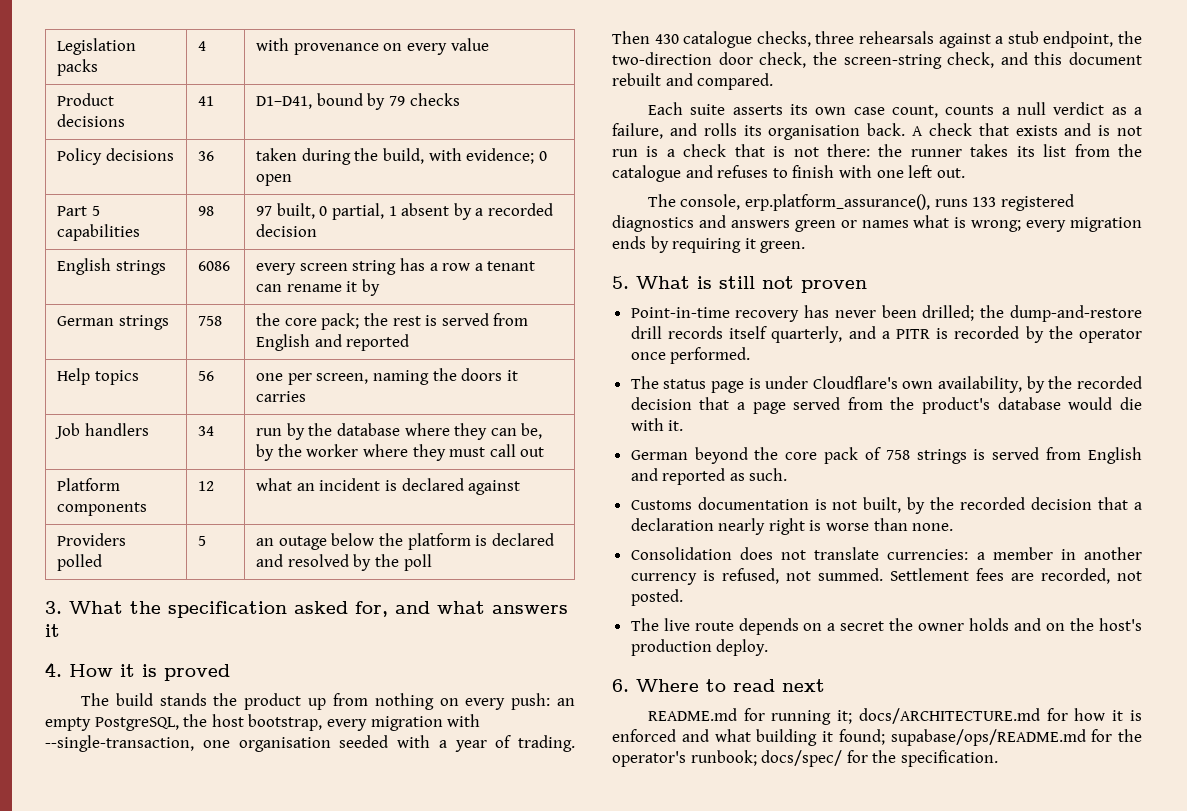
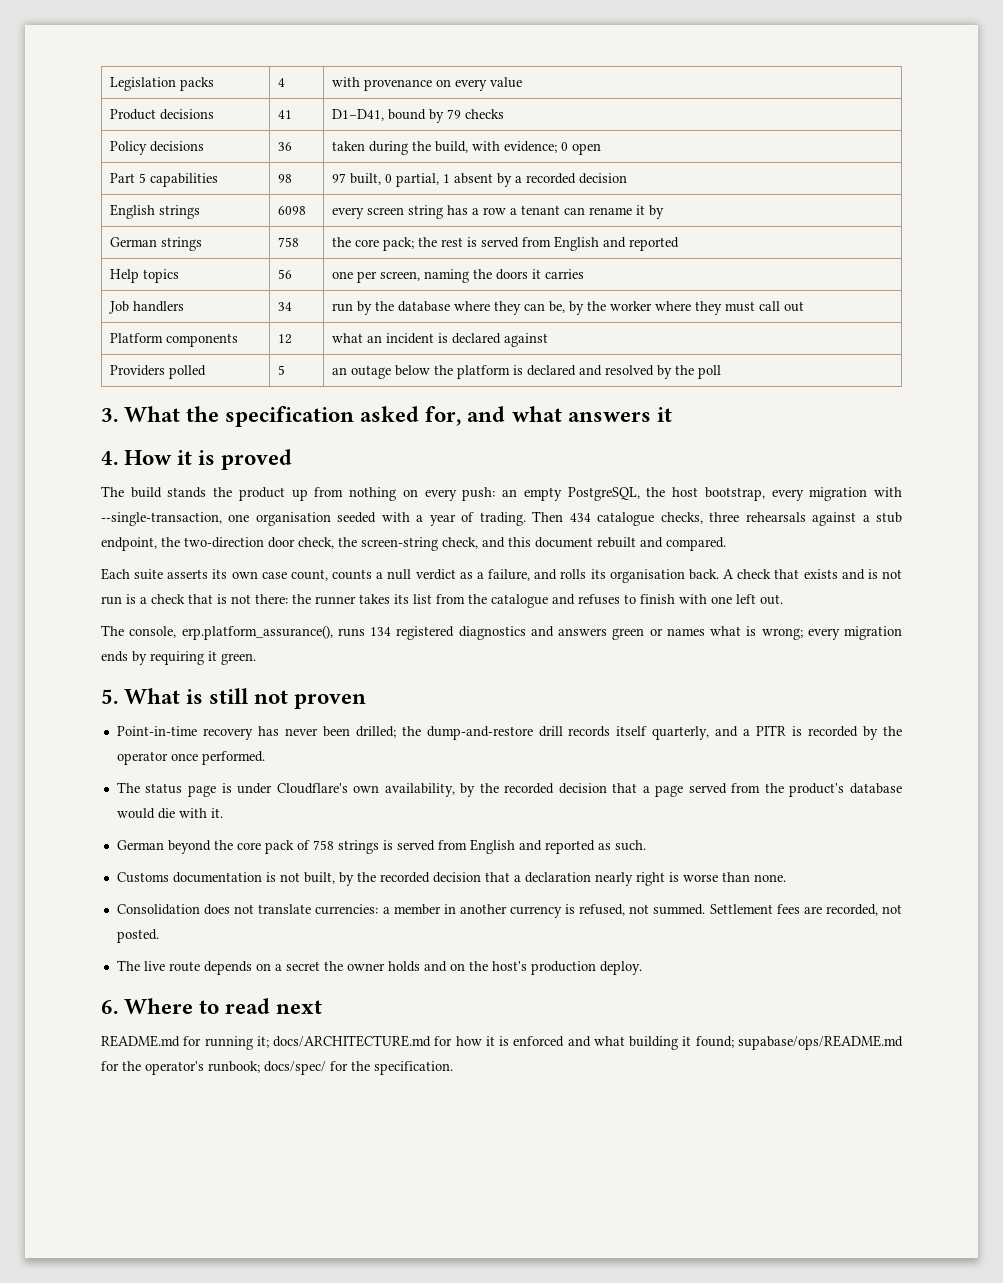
[198,261,231,271] 6086 -> [277,206,306,215] 6098
[654,34,679,44] 430 -> [569,513,591,522] 434
[972,197,997,207] 133 -> [370,627,391,636] 134

